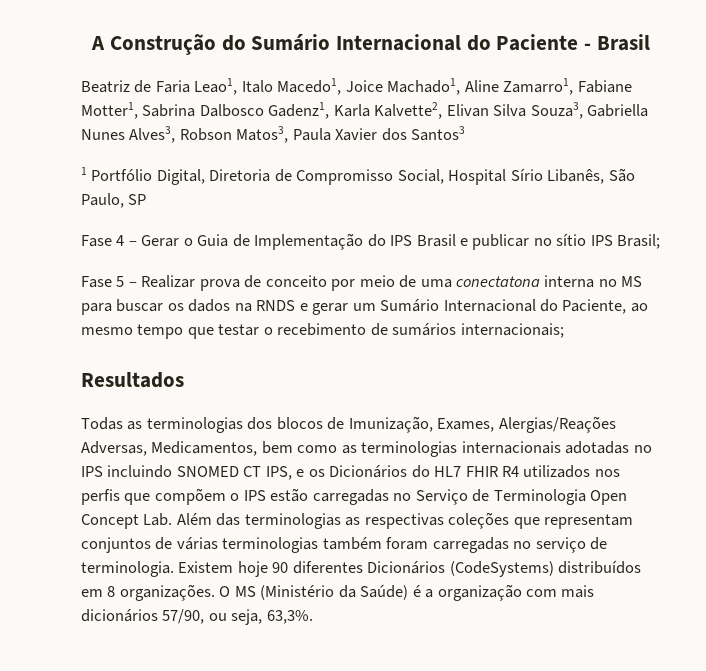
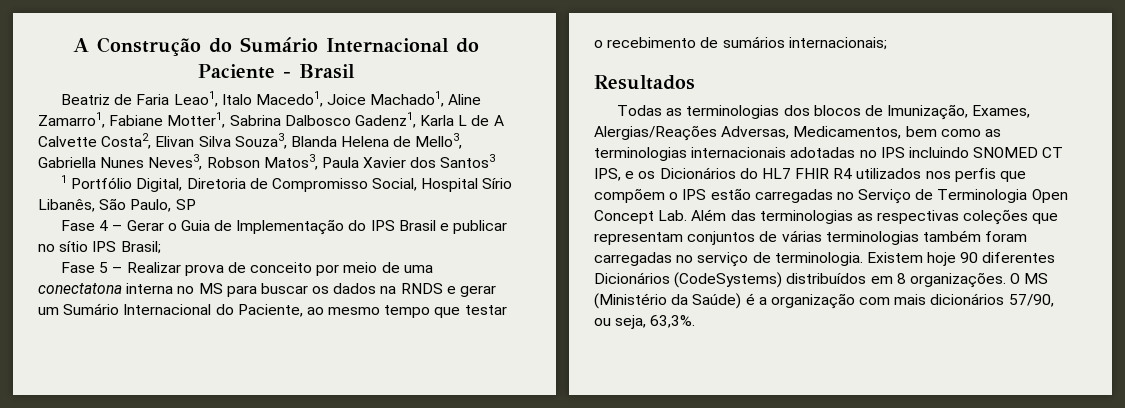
[374,102,583,119] Kalvette2, Elivan Silva Souza3, -> [458,115,504,126] [38,133,463,149] L de A Calvette Costa2, Elivan Silva Souza3, Blanda Helena de Mello3,
[129,126,176,143] Alves3, -> [148,154,203,170] Neves3,

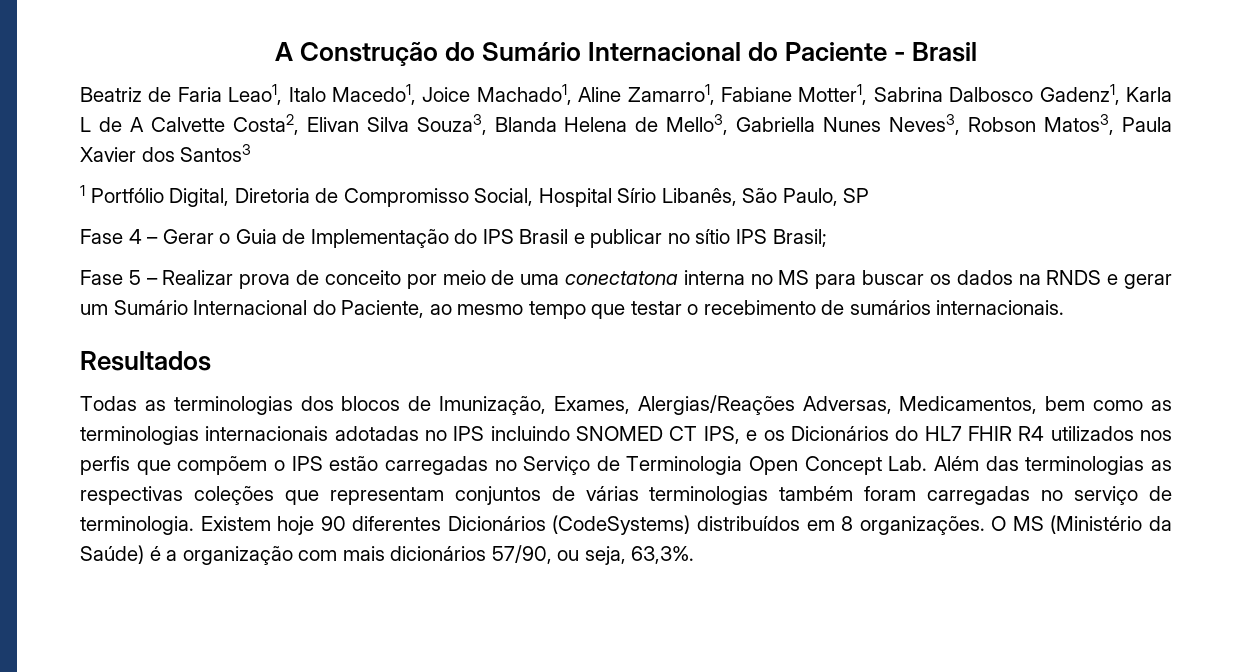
[788,37,887,50] internacionais; -> [936,300,1065,315] internacionais.

